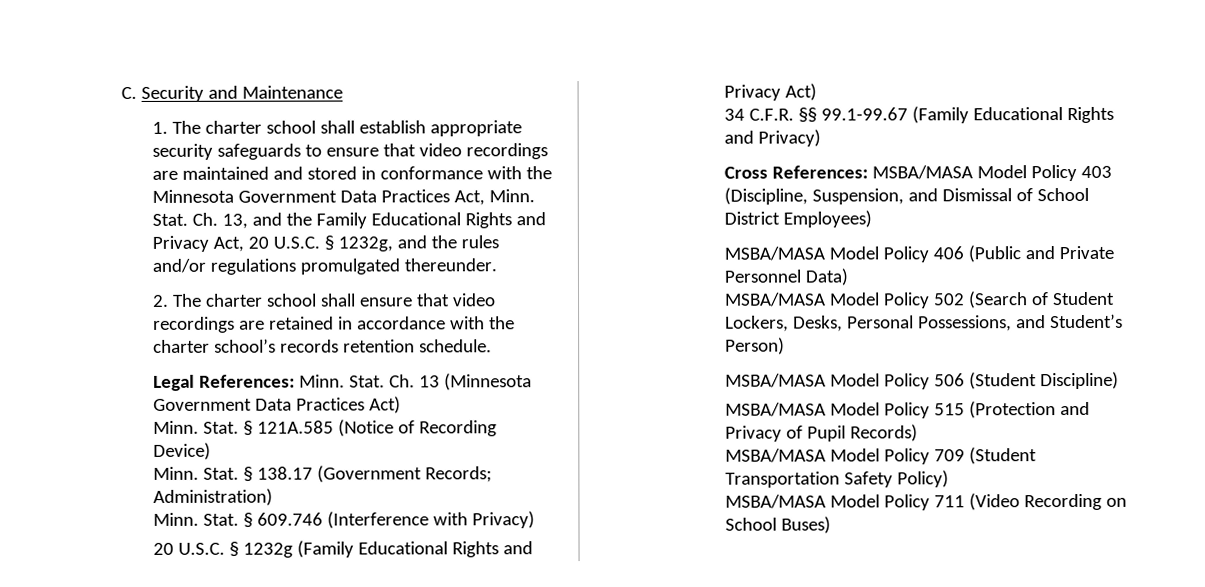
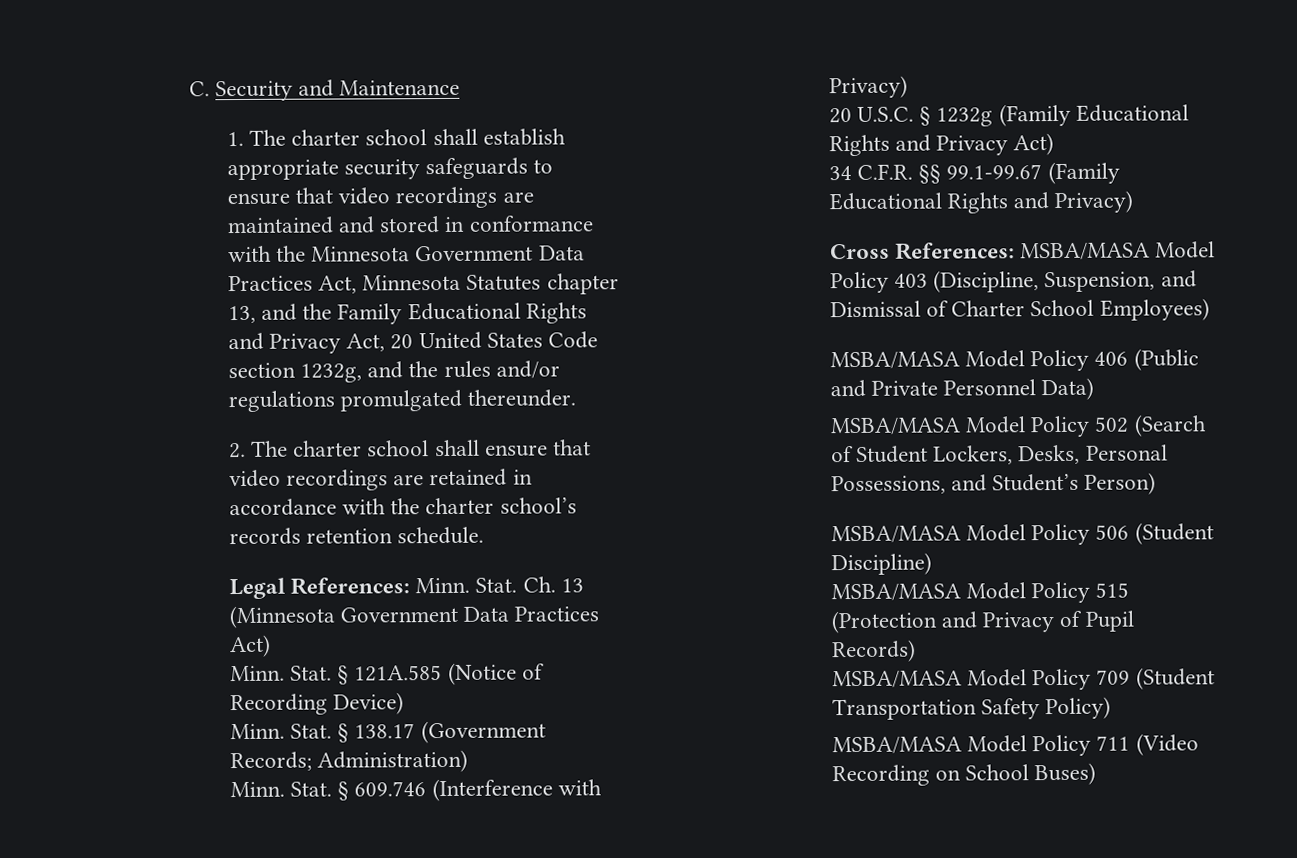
[489,189,536,203] [152,212,219,226] Minn. Stat. Ch. -> [362,273,619,295] Minnesota Statutes chapter
[273,235,335,251] U.S.C. § -> [418,331,598,350] [227,362,296,379] United States Code section
[1037,187,1090,202] [724,211,781,225] School District -> [951,299,1095,317] Charter School

